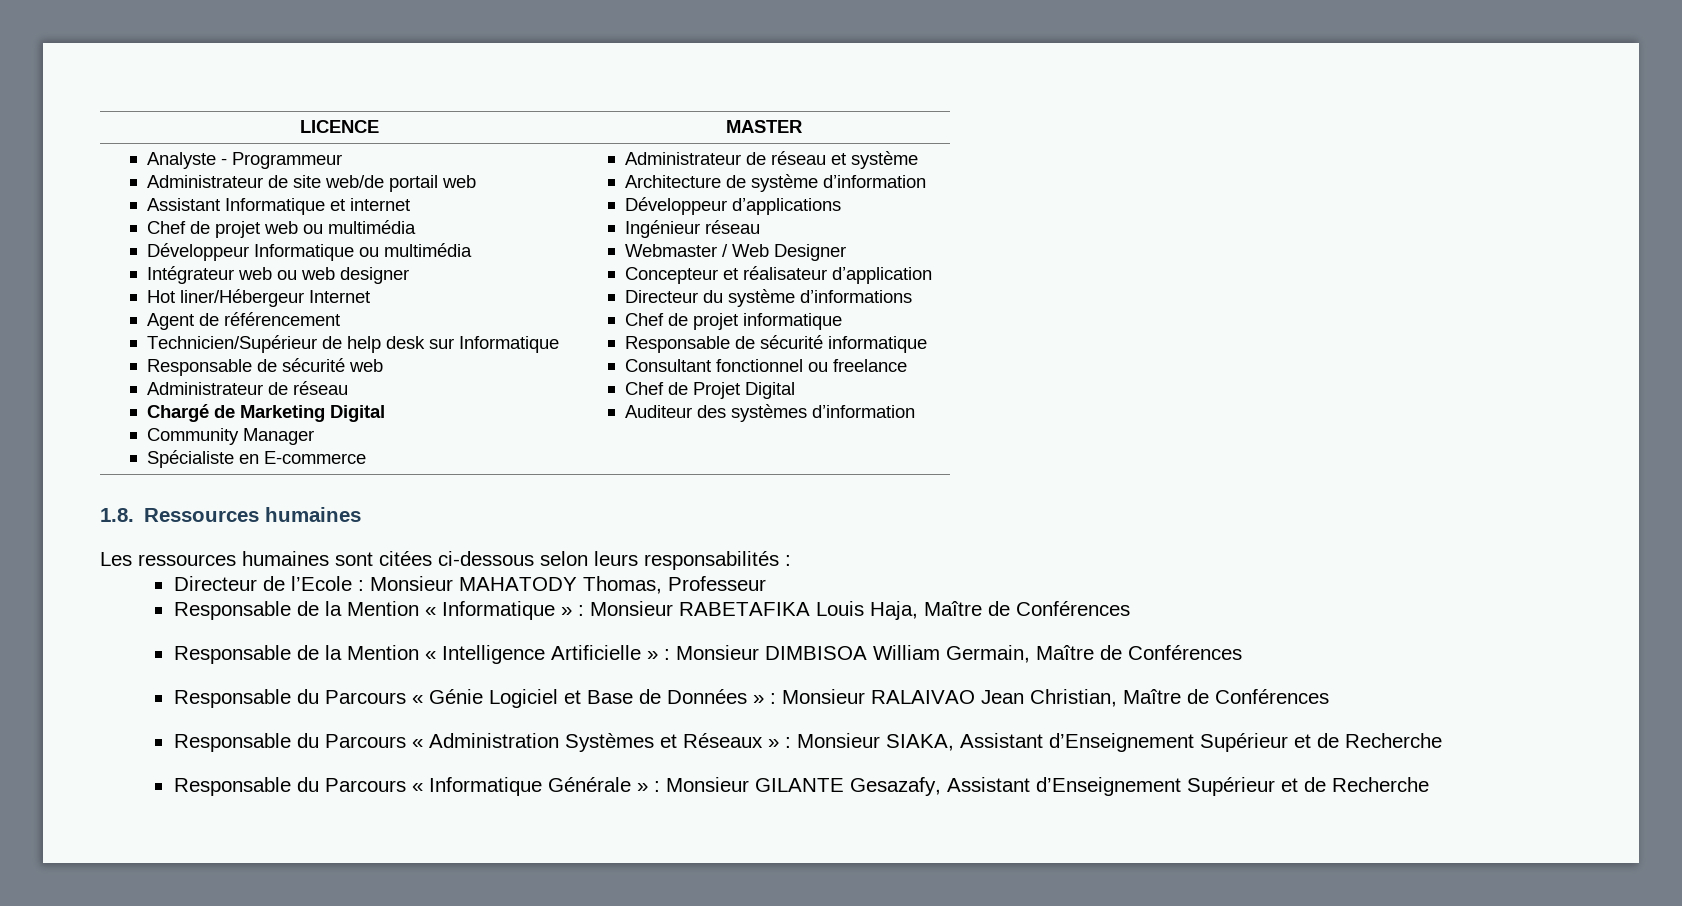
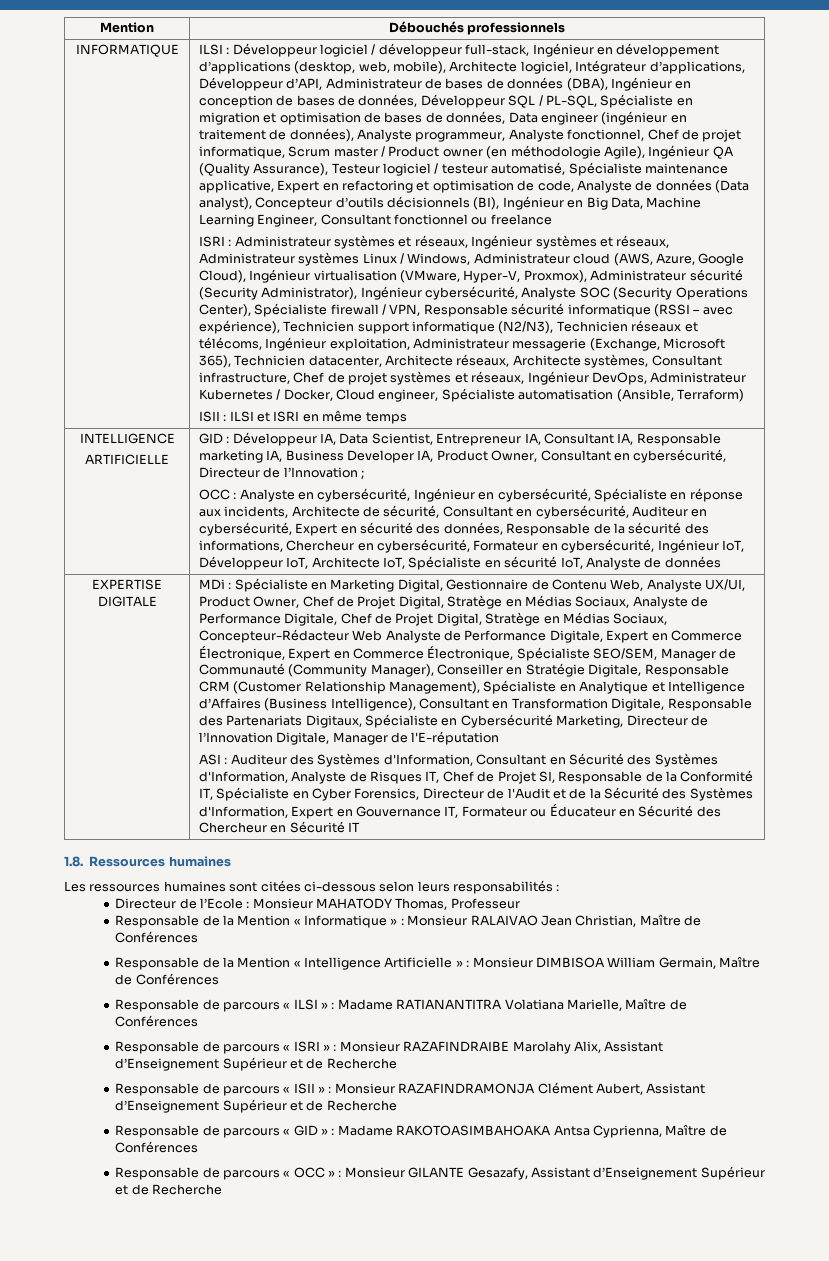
[300,120,379,133] [726,120,802,133] [146,152,342,169] [146,175,476,192] [146,198,410,215] [146,220,416,238] [146,243,472,261] [146,266,409,284] [146,289,370,307] [146,312,340,330] [146,335,559,353] [146,358,383,376] [146,381,348,395] [146,404,385,422] [146,428,314,445] [146,450,366,468] [624,151,918,169] [624,174,926,192] [624,197,841,215] [624,220,760,238] [624,244,846,261] [624,266,932,284] [624,289,912,307] [624,313,842,330] [624,335,927,353] [624,359,907,372] [624,382,795,399] [624,404,915,422] LICENCE | MASTER // Analyste - Programmeur // Administrateur de site web/de portail web // Assistant Informatique et internet // Chef de projet web ou multimédia // Développeur Informatique ou multimédia // Intégrateur web ou web designer // Hot liner/Hébergeur Internet // Agent de référencement // Technicien/Supérieur de help desk sur Informatique // Responsable de sécurité web // Administrateur de réseau // Chargé de Marketing Digital // Community Manager // Spécialiste en E-commerce | Administrateur de réseau et système // Architecture de système d’information // Développeur d’applications // Ingénieur réseau // Webmaster / Web Designer // Concepteur et réalisateur d’application // Directeur du système d’informations // Chef de projet informatique // Responsable de sécurité informatique // Consultant fonctionnel ou freelance // Chef de Projet Digital // Auditeur des systèmes d’information -> [100,22,154,33] [388,21,566,35] [75,44,179,57] [198,43,720,57] [198,60,745,74] [198,77,692,91] [198,94,693,108] [198,111,687,125] [198,128,742,142] [198,145,734,159] [198,162,728,176] [198,179,750,193] [198,196,702,210] [198,214,552,227] [198,235,670,249] [198,252,745,266] [198,269,743,283] [198,286,748,300] [198,303,733,317] [198,320,698,334] [198,337,726,351] [198,354,722,368] [198,371,747,385] [198,388,744,402] [198,410,407,424] [79,433,175,444] [85,454,169,465] [198,432,721,446] [198,449,727,463] [198,467,365,479] [198,488,743,502] [198,505,708,519] [198,522,709,536] [198,539,744,553] [198,556,721,570] [92,579,162,590] [97,596,157,607] [198,578,746,592] [198,595,709,609] [198,612,668,626] [198,629,742,643] [198,646,736,661] [198,663,729,677] [198,680,745,694] [198,698,752,711] [198,714,708,728] [198,731,500,745] [198,753,718,767] [198,770,754,784] [198,787,753,801] [198,804,721,819] [198,821,361,833] Mention | Débouchés professionnels // INFORMATIQUE | ILSI : Développeur logiciel / développeur full-stack, Ingénieur en développement d’applications (desktop, web, mobile), Architecte logiciel, Intégrateur d’applications, Développeur d’API, Administrateur de bases de données (DBA), Ingénieur en conception de bases de données, Développeur SQL / PL-SQL, Spécialiste en migration et optimisation de bases de données, Data engineer (ingénieur en traitement de données), Analyste programmeur, Analyste fonctionnel, Chef de projet informatique, Scrum master / Product owner (en méthodologie Agile), Ingénieur QA (Quality Assurance), Testeur logiciel / testeur automatisé, Spécialiste maintenance applicative, Expert en refactoring et optimisation de code, Analyste de données (Data analyst), Concepteur d’outils décisionnels (BI), Ingénieur en Big Data, Machine Learning Engineer, Consultant fonctionnel ou freelance // ISRI : Administrateur systèmes et réseaux, Ingénieur systèmes et réseaux, Administrateur systèmes Linux / Windows, Administrateur cloud (AWS, Azure, Google Cloud), Ingénieur virtualisation (VMware, Hyper-V, Proxmox), Administrateur sécurité (Security Administrator), Ingénieur cybersécurité, Analyste SOC (Security Operations Center), Spécialiste firewall / VPN, Responsable sécurité informatique (RSSI – avec expérience), Technicien support informatique (N2/N3), Technicien réseaux et télécoms, Ingénieur exploitation, Administrateur messagerie (Exchange, Microsoft 365), Technicien datacenter, Architecte réseaux, Architecte systèmes, Consultant infrastructure, Chef de projet systèmes et réseaux, Ingénieur DevOps, Administrateur Kubernetes / Docker, Cloud engineer, Spécialiste automatisation (Ansible, Terraform) // ISII : ILSI et ISRI en même temps // INTELLIGENCE // ARTIFICIELLE | GID : Développeur IA, Data Scientist, Entrepreneur IA, Consultant IA, Responsable marketing IA, Business Developer IA, Product Owner, Consultant en cybersécurité, Directeur de l’Innovation ; // OCC : Analyste en cybersécurité, Ingénieur en cybersécurité, Spécialiste en réponse aux incidents, Architecte de sécurité, Consultant en cybersécurité, Auditeur en cybersécurité, Expert en sécurité des données, Responsable de la sécurité des informations, Chercheur en cybersécurité, Formateur en cybersécurité, Ingénieur IoT, Développeur IoT, Architecte IoT, Spécialiste en sécurité IoT, Analyste de données // EXPERTISE DIGITALE | MDi : Spécialiste en Marketing Digital, Gestionnaire de Contenu Web, Analyste UX/UI, Product Owner, Chef de Projet Digital, Stratège en Médias Sociaux, Analyste de Performance Digitale, Chef de Projet Digital, Stratège en Médias Sociaux, Concepteur-Rédacteur Web Analyste de Performance Digitale, Expert en Commerce Électronique, Expert en Commerce Électronique, Spécialiste SEO/SEM, Manager de Communauté (Community Manager), Conseiller en Stratégie Digitale, Responsable CRM (Customer Relationship Management), Spécialiste en Analytique et Intelligence d’Affaires (Business Intelligence), Consultant en Transformation Digitale, Responsable des Partenariats Digitaux, Spécialiste en Cybersécurité Marketing, Directeur de l’Innovation Digitale, Manager de l'E-réputation // ASI : Auditeur des Systèmes d'Information, Consultant en Sécurité des Systèmes d'Information, Analyste de Risques IT, Chef de Projet SI, Responsable de la Conformité IT, Spécialiste en Cyber Forensics, Directeur de l'Audit et de la Sécurité des Systèmes d'Information, Expert en Gouvernance IT, Formateur ou Éducateur en Sécurité des Chercheur en Sécurité IT
[678,601,918,620] RABETAFIKA Louis Haja, -> [470,915,637,927] RALAIVAO Jean Christian,
[296,689,1329,708] [173,733,1442,752] [173,777,631,796] du Parcours « Génie Logiciel et Base de Données » : Monsieur RALAIVAO Jean Christian, Maître de Conférences // Responsable du Parcours « Administration Systèmes et Réseaux » : Monsieur SIAKA, Assistant d’Enseignement Supérieur et de Recherche // Responsable du Parcours « Informatique Générale -> [202,998,687,1012] [115,1015,199,1027] [115,1041,664,1054] [115,1057,397,1071] [115,1082,706,1096] [115,1099,397,1113] [115,1124,727,1138] [115,1141,199,1153] [115,1167,325,1180] de parcours « ILSI » : Madame RATIANANTITRA Volatiana Marielle, Maître de Conférences // Responsable de parcours « ISRI » : Monsieur RAZAFINDRAIBE Marolahy Alix, Assistant d’Enseignement Supérieur et de Recherche // Responsable de parcours « ISII » : Monsieur RAZAFINDRAMONJA Clément Aubert, Assistant d’Enseignement Supérieur et de Recherche // Responsable de parcours « GID » : Madame RAKOTOASIMBAHOAKA Antsa Cyprienna, Maître de Conférences // Responsable de parcours « OCC

